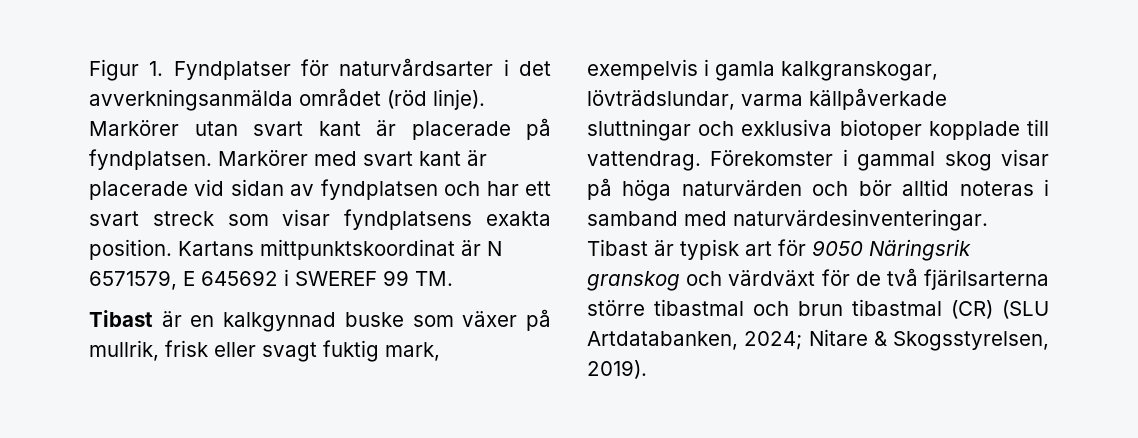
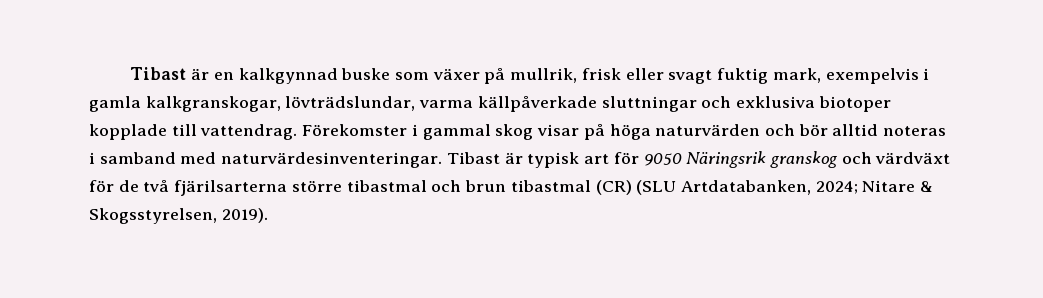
[89,58,551,81] [89,88,485,111] [89,118,551,140] [89,149,487,170] [89,179,551,200] [89,209,551,230] [89,239,502,260] [89,269,453,290] Figur 1. Fyndplatser för naturvårdsarter i det avverkningsanmälda området (röd linje). Markörer utan svart kant är placerade på fyndplatsen. Markörer med svart kant är placerade vid sidan av fyndplatsen och har ett svart streck som visar fyndplatsens exakta position. Kartans mittpunktskoordinat är N 6571579, E 645692 i SWEREF 99 TM. // -> (130, 73) none

